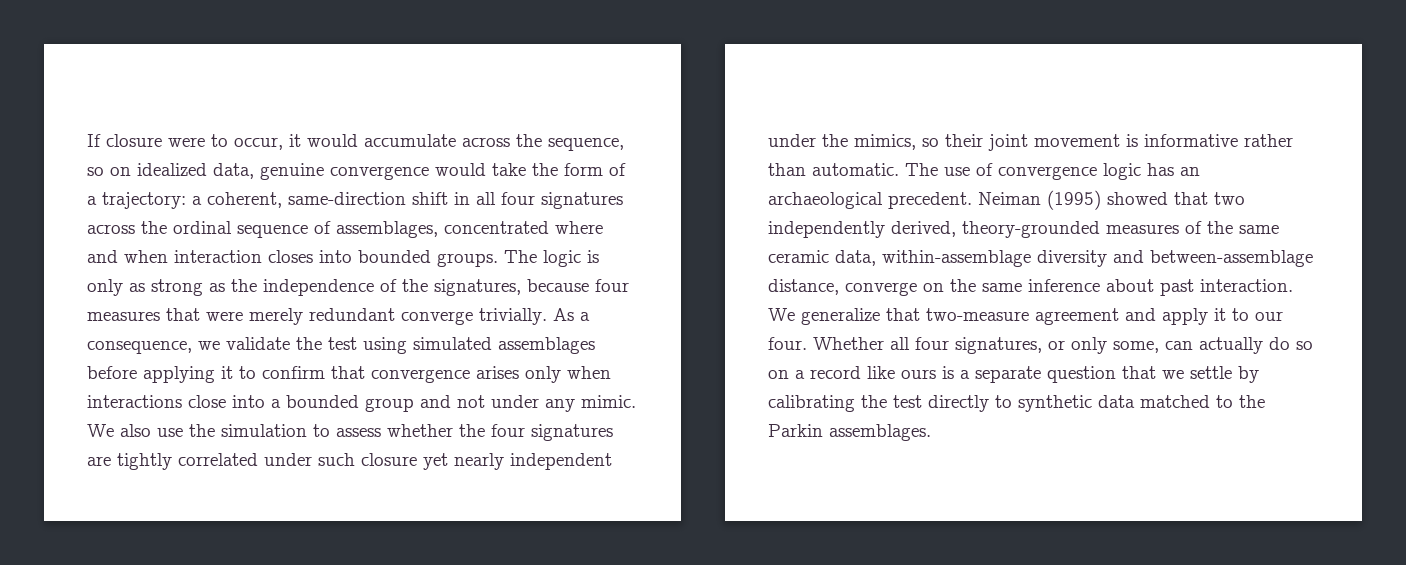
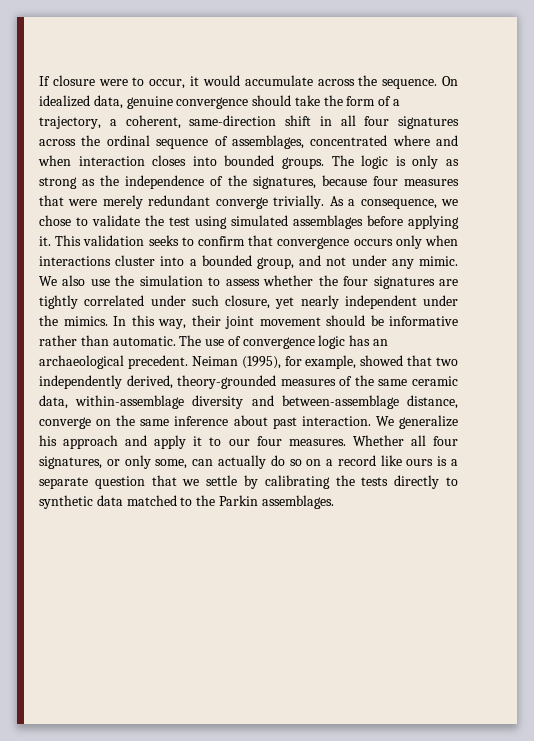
[548,138,624,151] [87,167,131,176] sequence, so on -> [382,76,458,89] sequence. On
[435,163,486,176] would -> [252,95,292,106] should
[102,192,186,209] trajectory: -> [39,116,101,129] trajectory,
(220, 345) none -> [39,215,88,226] chose to
[221,366,233,379] it -> [39,235,179,246] it. This validation seeks
[476,366,519,379] arises -> [353,239,393,246] occurs
[188,395,226,408] close -> [115,255,156,266] cluster
[365,398,414,412] group -> [257,257,294,269] group,
[361,453,417,466] closure -> [225,295,270,309] closure,
[854,134,939,150] mimics, so -> [63,315,186,329] mimics. In this way,
[1126,134,1138,147] is -> [326,315,384,326] should be
[1047,190,1101,210] (1995) -> [241,355,357,369] (1995), for example,
[886,308,1119,325] that two-measure agreement -> [39,435,119,449] his approach
[768,337,807,350] four. -> [256,436,346,446] four measures.
[893,395,922,408] test -> [361,477,389,486] tests

